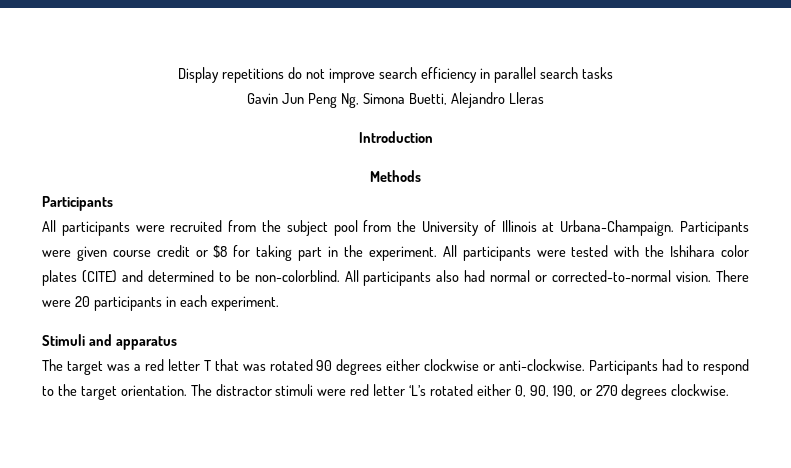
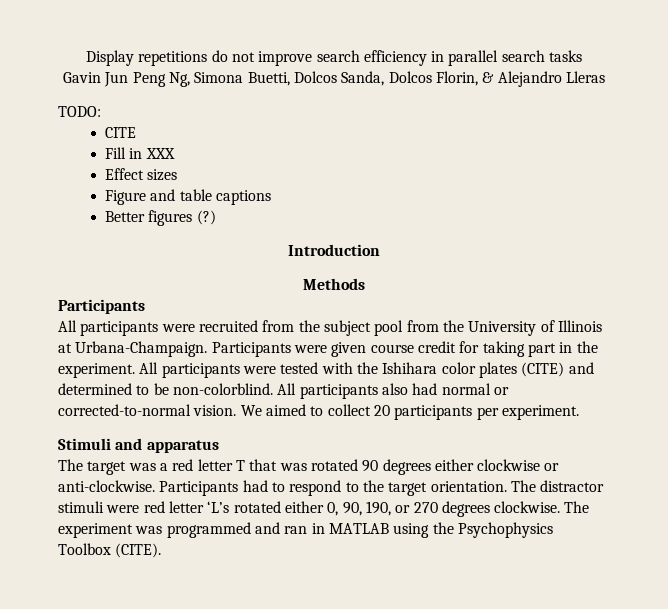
[450,92,544,108] Alejandro Lleras -> [293,71,605,87] [58,106,101,117] [104,127,136,138] [104,147,175,159] [104,168,178,181] [104,189,271,205] [104,210,216,226] Dolcos Sanda, Dolcos Florin, & Alejandro Lleras // TODO: // CITE // Fill in XXX // Effect sizes // Figure and table captions // Better figures (?)
[195,245,228,258] or $8 -> (456, 347) none
[716,270,749,282] [42,295,207,311] There were 20 participants in each -> [240,404,499,420] We aimed to collect 20 participants per
(730, 390) none -> [564,501,590,513] [58,522,553,538] [58,543,162,558] The experiment was programmed and ran in MATLAB using the Psychophysics Toolbox (CITE).

